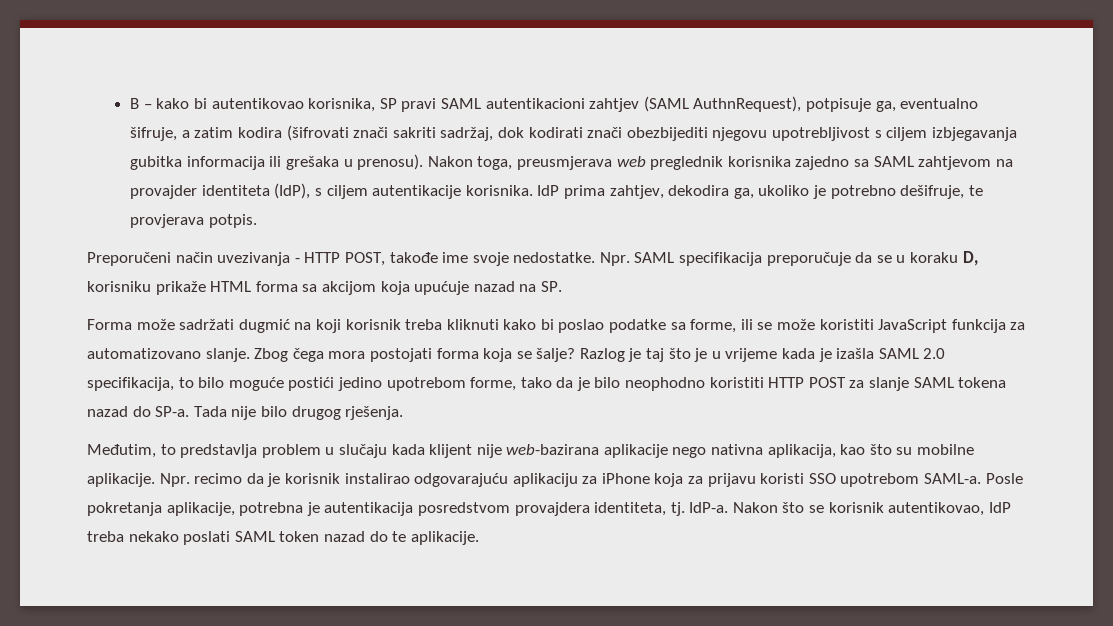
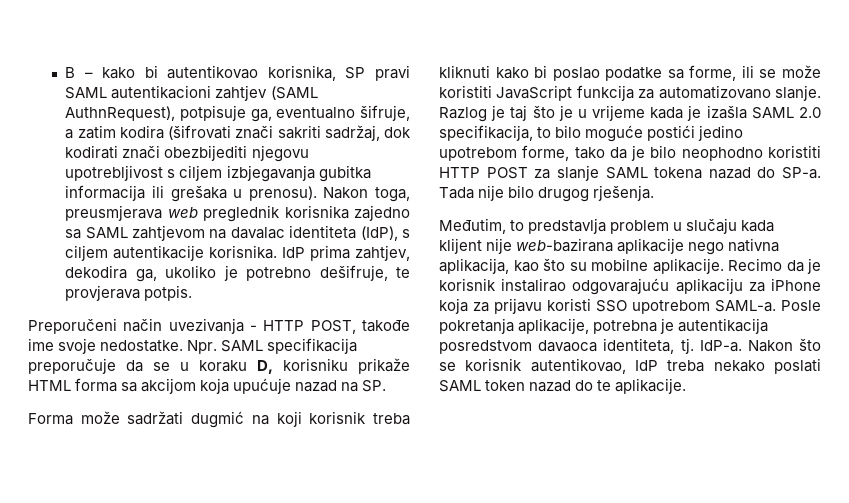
[130,185,198,199] provajder -> [230,227,285,239] davalac
[254,348,576,362] Zbog čega mora postojati forma koja se šalje? -> (821, 93) none
[159,473,243,487] Npr. recimo -> [728,258,782,271] Recimo
[514,502,590,516] provajdera -> [538,340,598,352] davaoca

